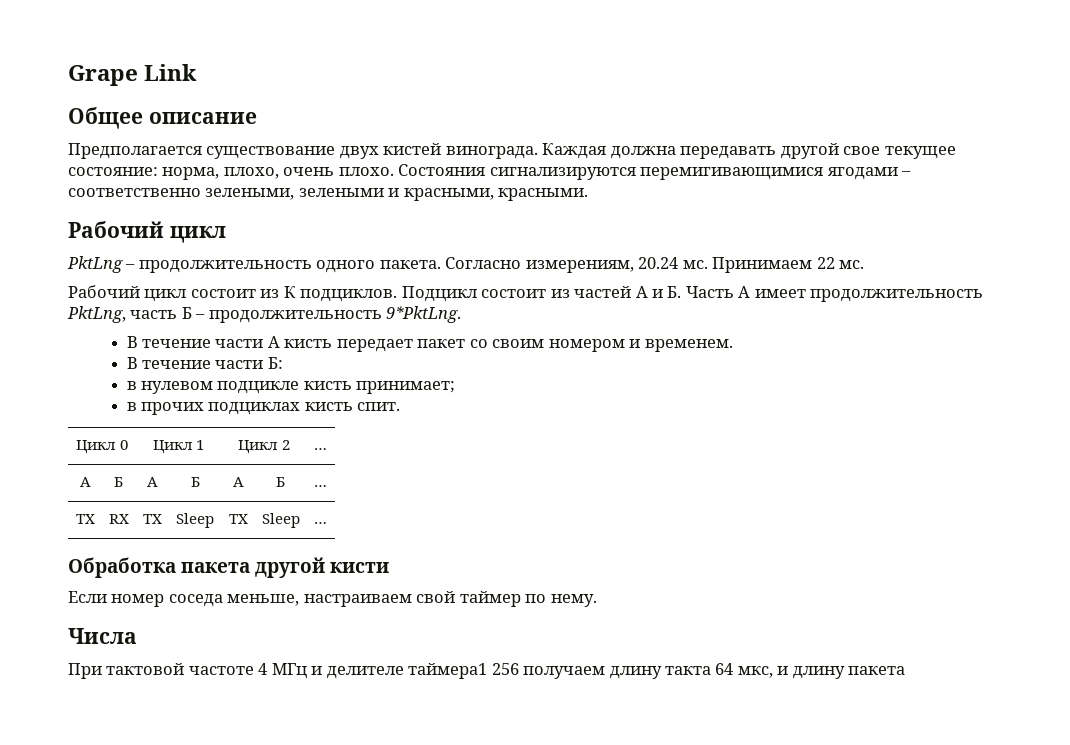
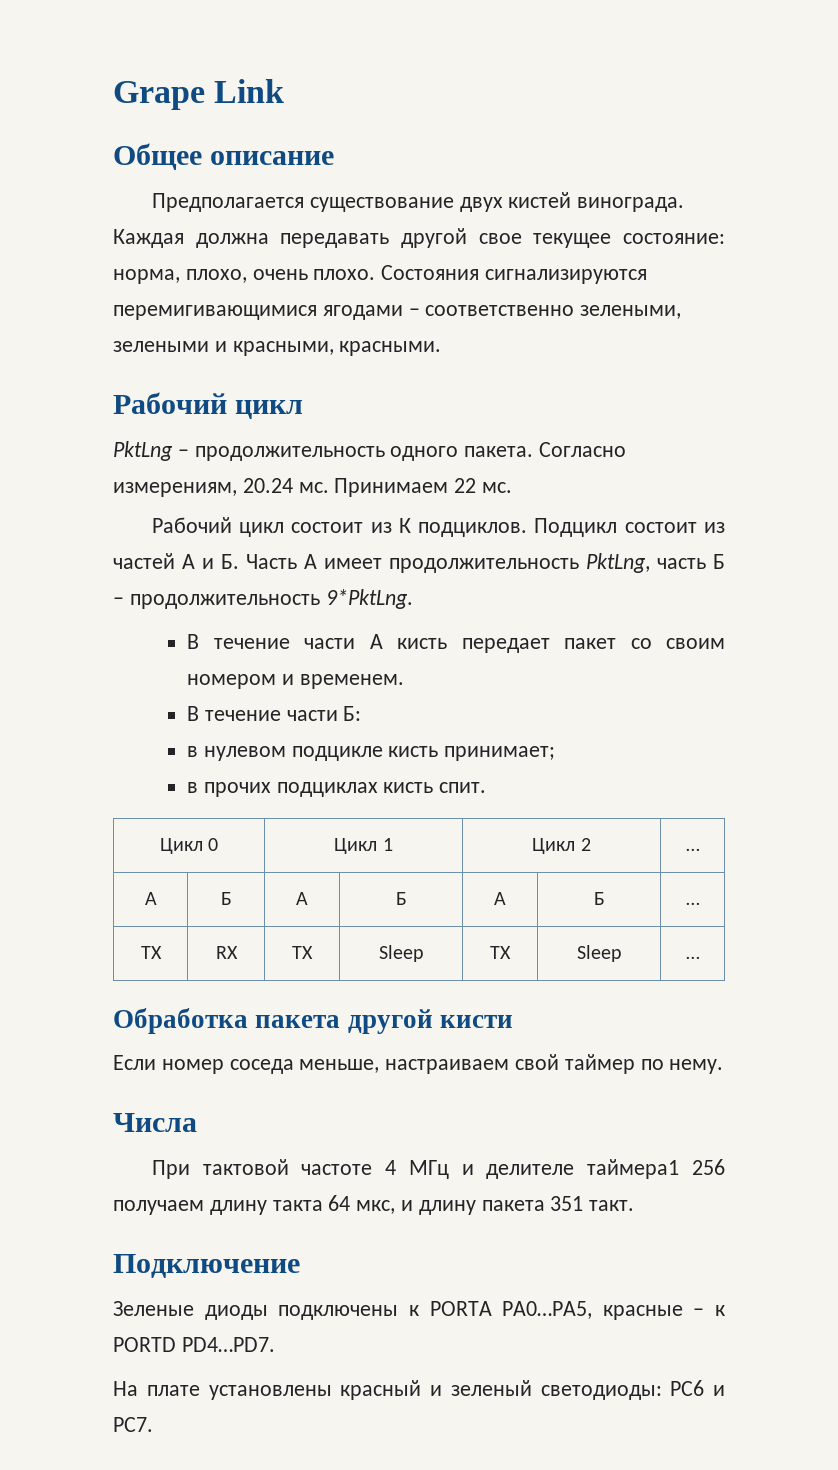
(906, 670) none -> [550,1196,635,1211] [113,1254,300,1278] [113,1301,725,1320] [113,1337,275,1352] [113,1380,725,1400] [113,1417,153,1432] 351 такт. // Подключение // Зеленые диоды подключены к PORTA PA0…PA5, красные – к PORTD PD4…PD7. // На плате установлены красный и зеленый светодиоды: PC6 и PC7.

